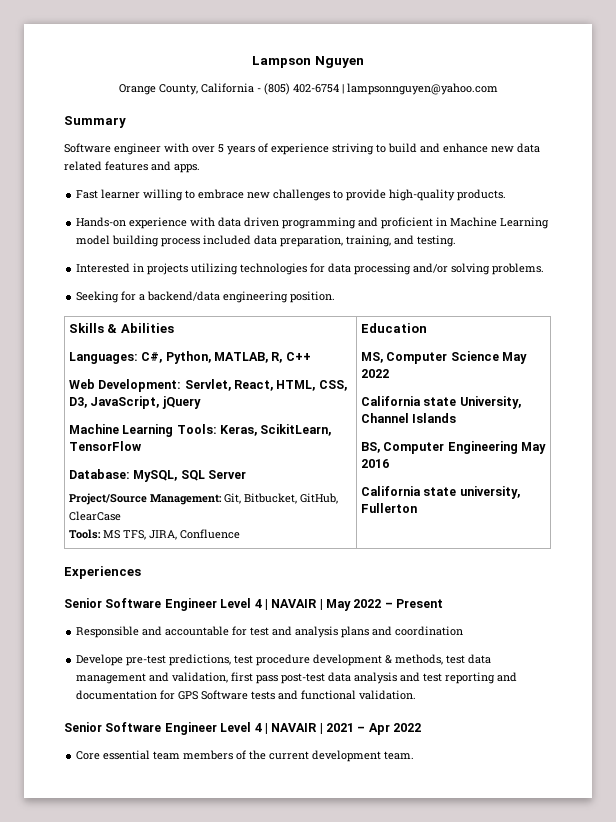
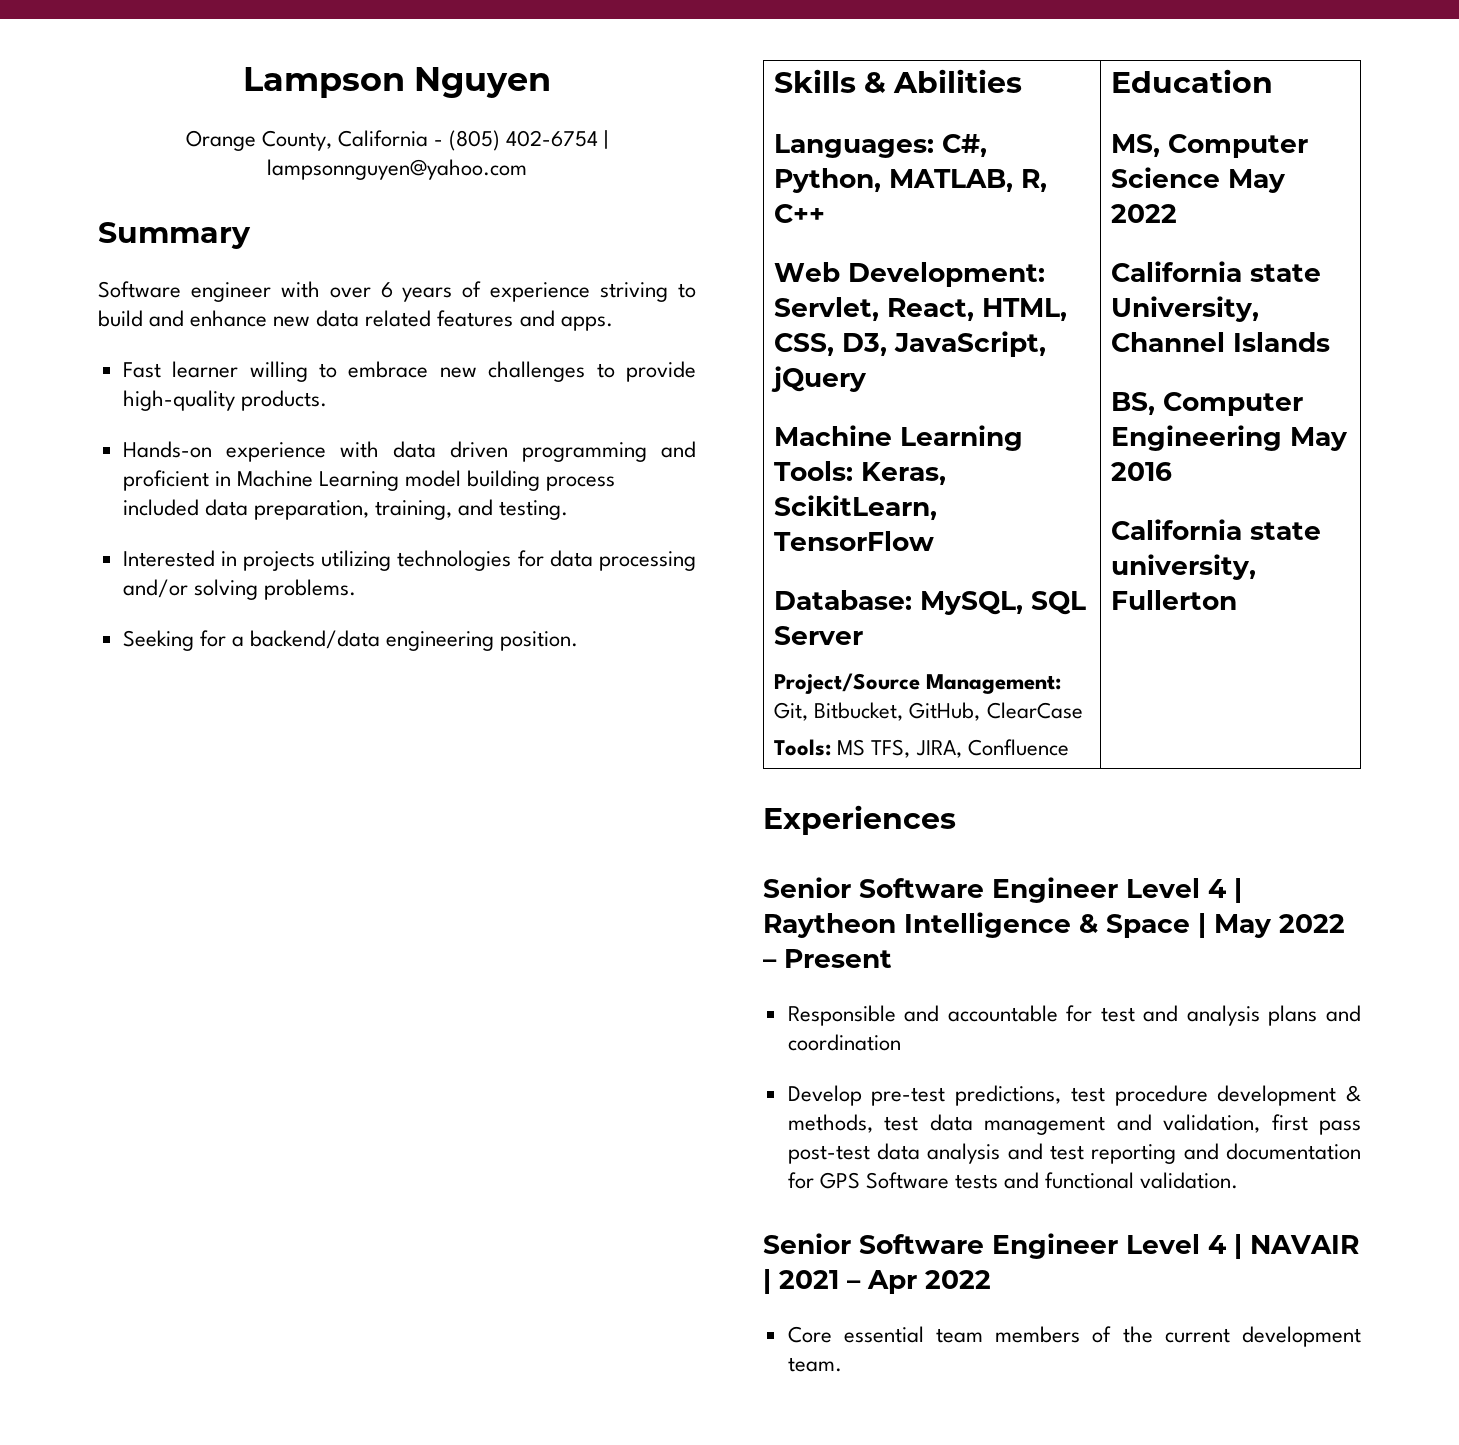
[218,144,224,153] 5 -> [380,282,393,298] 6
[271,599,318,608] NAVAIR -> [763,912,1190,938] Raytheon Intelligence & Space
[76,654,124,666] Develope -> [787,1085,862,1106] Develop

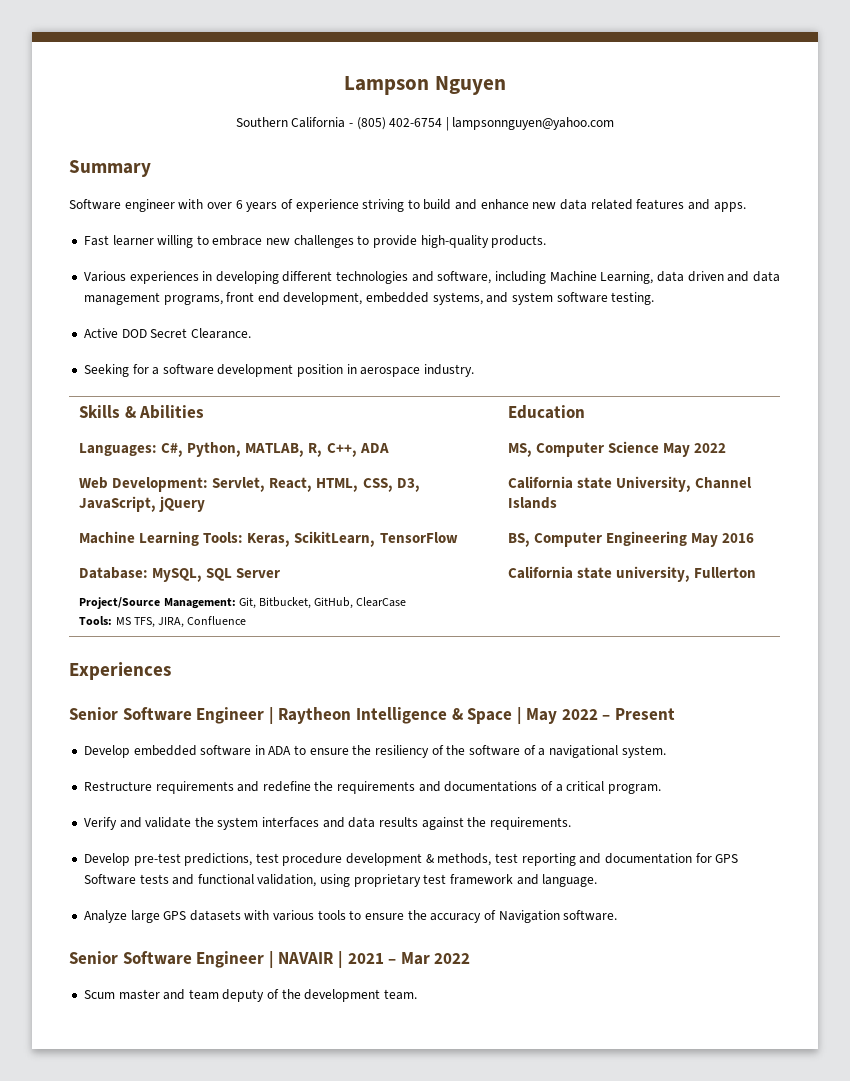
[185,130,332,151] Orange County, -> [235,117,288,127] Southern
[122,441,696,462] [122,470,616,491] [122,499,569,520] [122,550,697,571] [122,579,356,600] [122,630,579,651] Hands-on experience with data driven programming and proficient in Machine Learning model building process included data preparation, training, and testing. // Interested in projects utilizing technologies for data processing and/or solving problems. // Seeking for a backend/data engineering position. -> [83,271,780,284] [83,292,655,305] [83,328,251,339] [83,364,475,377] Various experiences in developing different technologies and software, including Machine Learning, data driven and data management programs, front end development, embedded systems, and system software testing. // Active DOD Secret Clearance. // Seeking for a software development position in aerospace industry.
[774,204,826,223] C++ -> [326,443,389,457] C++, ADA
[1126,878,1227,898] Level 4 -> (265, 715) none
[787,1005,1361,1026] [787,1034,901,1051] Responsible and accountable for test and analysis plans and coordination -> [83,745,666,758] [83,781,661,794] [83,817,571,830] Develop embedded software in ADA to ensure the resiliency of the software of a navigational system. // Restructure requirements and redefine the requirements and documentations of a critical program. // Verify and validate the system interfaces and data results against the requirements.
[929,1114,1361,1135] [787,1143,1085,1164] data management and validation, first pass post-test data analysis and test -> (519, 858) none
[1140,1172,1239,1189] [763,1233,1227,1259] validation. // Senior Software Engineer Level 4 -> [257,874,598,887] [83,910,618,923] [69,951,265,968] validation, using proprietary test framework and language. // Analyze large GPS datasets with various tools to ensure the accuracy of Navigation software. // Senior Software Engineer
[867,1270,991,1294] [787,1326,1230,1343] Apr 2022 // Core essential team members of the current -> [400,952,471,965] [83,989,301,1002] Mar 2022 // Scum master and team deputy of the

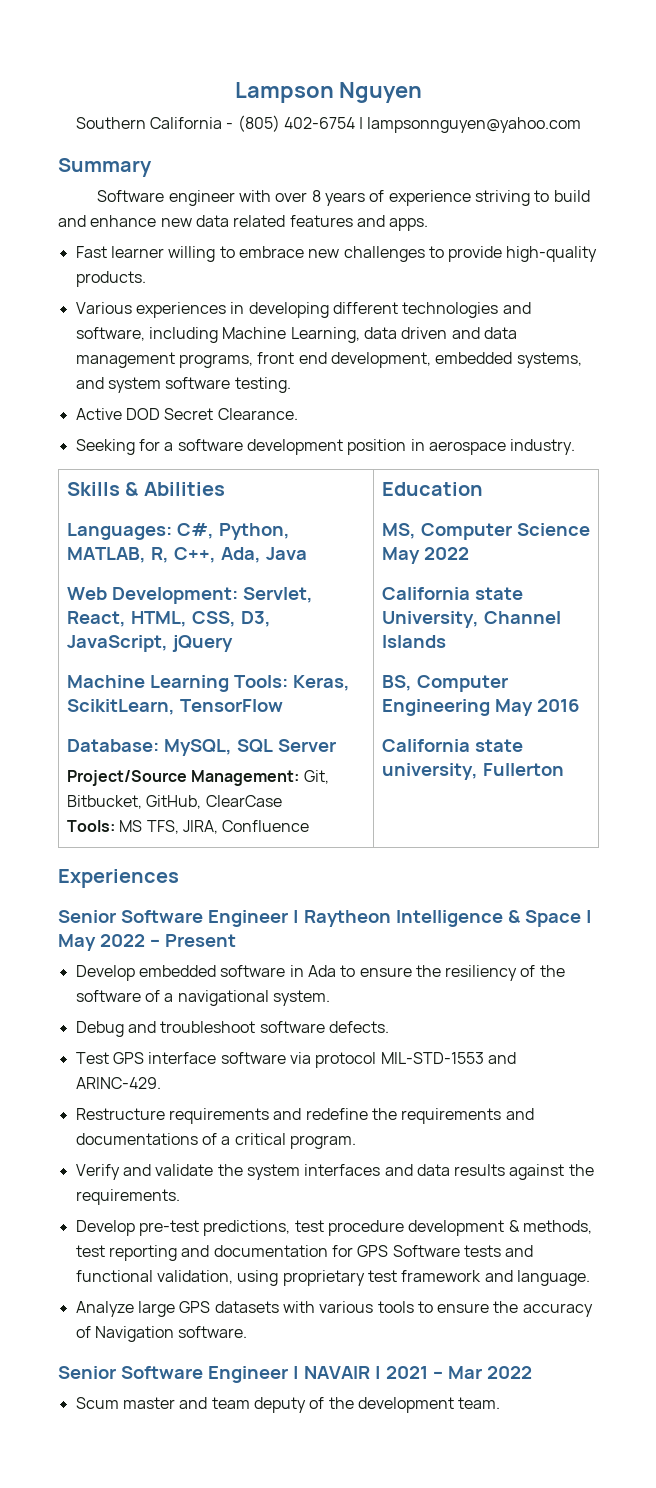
[235,200,243,209] 6 -> [311,190,321,202] 8
[359,443,389,453] ADA -> [220,547,307,563] Ada, Java
[268,746,292,755] ADA -> [307,965,336,977] Ada
(666, 751) none -> [75,1021,389,1037] [75,1052,516,1068] [75,1077,161,1089] // Debug and troubleshoot software defects. // Test GPS interface software via protocol MIL-STD-1553 and ARINC-429.

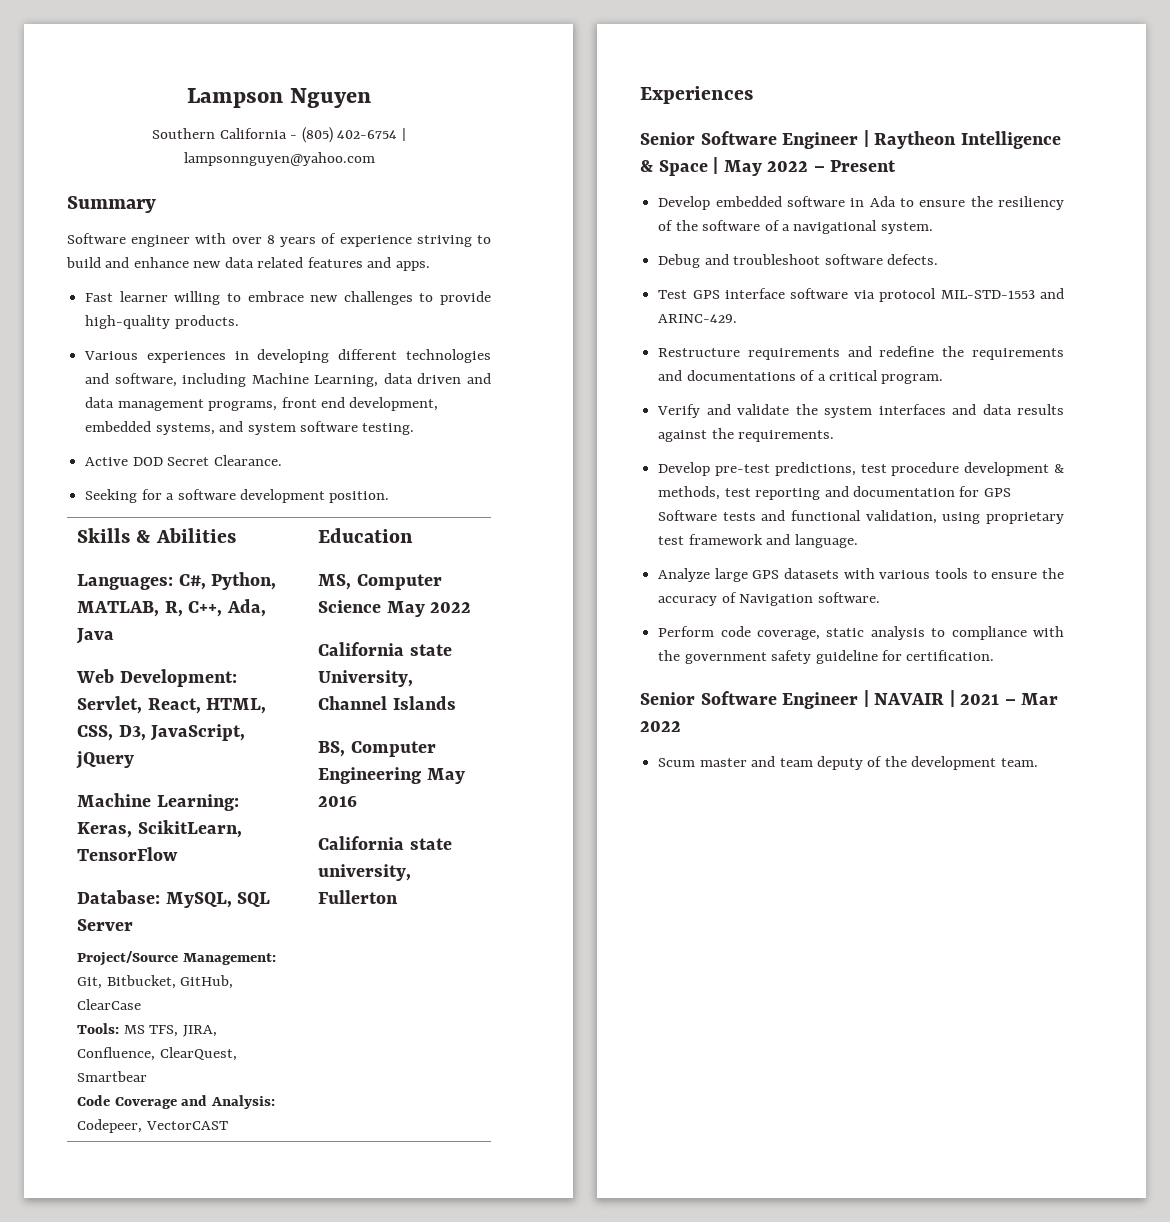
[347,439,576,455] position in aerospace industry. -> [329,491,390,503] position.
[149,675,288,692] Learning Tools: -> [156,794,239,811] Learning:
[222,820,310,832] Confluence -> [77,1047,237,1061] [77,1071,148,1082] [77,1095,275,1109] [77,1119,228,1133] Confluence, ClearQuest, Smartbear // Code Coverage and Analysis: Codepeer, VectorCAST
(248, 1332) none -> [658,626,1064,640] [658,650,995,664] // Perform code coverage, static analysis to compliance with the government safety guideline for certification.

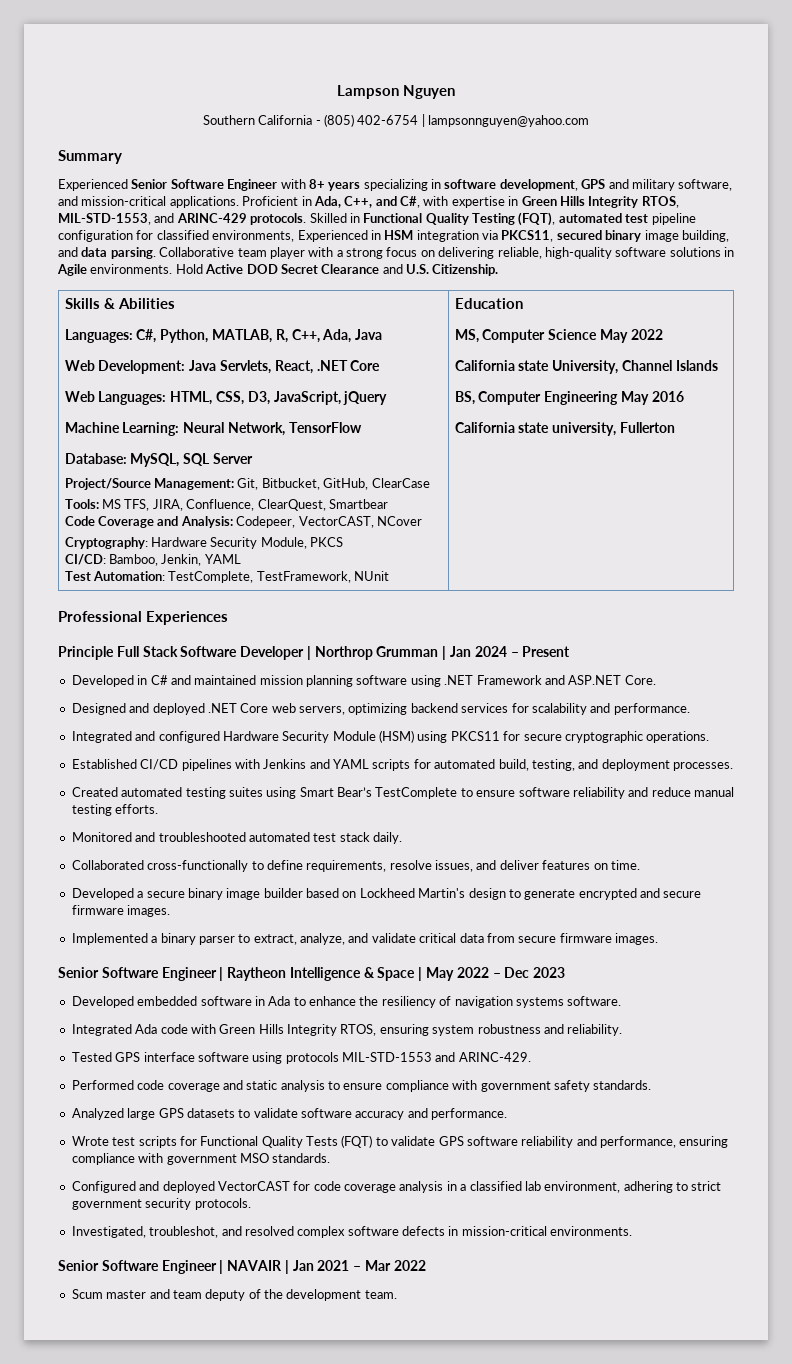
[67,233,492,247] [66,257,430,271] [85,291,492,305] [85,315,239,329] [84,349,491,363] [85,373,492,387] [85,397,439,411] [85,421,415,435] [85,455,282,466] [85,489,390,503] Software engineer with over 8 years of experience striving to build and enhance new data related features and apps. // Fast learner willing to embrace new challenges to provide high-quality products. // Various experiences in developing different technologies and software, including Machine Learning, data driven and data management programs, front end development, embedded systems, and system software testing. // Active DOD Secret Clearance. // Seeking for a software development position. -> [58,179,733,191] [58,196,679,208] [58,212,696,226] [58,230,729,242] [58,247,734,259] [57,264,499,276] Experienced Senior Software Engineer with 8+ years specializing in software development, GPS and military software, and mission-critical applications. Proficient in Ada, C++, and C#, with expertise in Green Hills Integrity RTOS, MIL-STD-1553, and ARINC-429 protocols. Skilled in Functional Quality Testing (FQT), automated test pipeline configuration for classified environments, Experienced in HSM integration via PKCS11, secured binary image building, and data parsing. Collaborative team player with a strong focus on delivering reliable, high-quality software solutions in Agile environments. Hold Active DOD Secret Clearance and U.S. Citizenship.
[77,696,201,714] Servlet, React, -> [189,360,381,374] [64,391,167,405] Java Servlets, React, .NET Core // Web Languages:
[77,820,242,838] Keras, ScikitLearn, -> [183,422,286,436] Neural Network,
[145,1121,228,1130] VectorCAST -> [298,516,422,528] [64,537,344,549] [64,554,241,566] [64,571,390,583] VectorCAST, NCover // Cryptography: Hardware Security Module, PKCS // CI/CD: Bamboo, Jenkin, YAML // Test Automation: TestComplete, TestFramework, NUnit
(399, 897) none -> [58,611,142,622] Professional
(753, 95) none -> [58,646,571,660] [71,675,656,687] [71,703,690,715] [71,730,710,743] [71,759,733,771] [71,787,734,799] [71,804,159,816] [71,832,402,844] [71,860,640,872] [71,888,702,900] [71,905,171,917] [71,933,658,945] // Principle Full Stack Software Developer | Northrop Grumman | Jan 2024 – Present // Developed in C# and maintained mission planning software using .NET Framework and ASP.NET Core. // Designed and deployed .NET Core web servers, optimizing backend services for scalability and performance. // Integrated and configured Hardware Security Module (HSM) using PKCS11 for secure cryptographic operations. // Established CI/CD pipelines with Jenkins and YAML scripts for automated build, testing, and deployment processes. // Created automated testing suites using Smart Bear’s TestComplete to ensure software reliability and reduce manual testing efforts. // Monitored and troubleshooted automated test stack daily. // Collaborated cross-functionally to define requirements, resolve issues, and deliver features on time. // Developed a secure binary image builder based on Lockheed Martin's design to generate encrypted and secure firmware images. // Implemented a binary parser to extract, analyze, and validate critical data from secure firmware images.
[830,160,897,172] [658,196,711,210] Present // Develop -> [504,967,566,978] [71,996,134,1008] Dec 2023 // Developed
[919,200,966,207] ensure -> [309,996,356,1006] enhance
[675,220,933,234] [658,254,938,268] [658,290,688,299] the software of a navigational system. // Debug and troubleshoot software defects. // Test -> [454,996,622,1008] [71,1024,623,1036] [71,1052,112,1062] navigation systems software. // Integrated Ada code with Green Hills Integrity RTOS, ensuring system robustness and reliability. // Tested
[853,288,937,302] via protocol -> [252,1052,339,1064] using protocols
[658,346,1064,360] [658,370,944,384] [657,404,1064,418] [658,428,835,442] [658,462,1064,476] [658,486,1011,500] [658,510,1064,524] [658,534,858,548] [658,568,1064,582] [658,592,880,606] [658,626,1064,640] [658,650,995,664] Restructure requirements and redefine the requirements and documentations of a critical program. // Verify and validate the system interfaces and data results against the requirements. // Develop pre-test predictions, test procedure development & methods, test reporting and documentation for GPS Software tests and functional validation, using proprietary test framework and language. // Analyze large GPS datasets with various tools to ensure the accuracy of Navigation software. // Perform code coverage, static analysis to compliance with the government safety guideline for certification. -> [71,1080,652,1092] [71,1108,508,1120] [71,1135,729,1148] [71,1153,331,1165] [71,1181,722,1193] [71,1198,251,1210] [71,1226,633,1238] Performed code coverage and static analysis to ensure compliance with government safety standards. // Analyzed large GPS datasets to validate software accuracy and performance. // Wrote test scripts for Functional Quality Tests (FQT) to validate GPS software reliability and performance, ensuring compliance with government MSO standards. // Configured and deployed VectorCAST for code coverage analysis in a classified lab environment, adhering to strict government security protocols. // Investigated, troubleshot, and resolved complex software defects in mission-critical environments.
(955, 698) none -> [292,1260,314,1271] Jan

